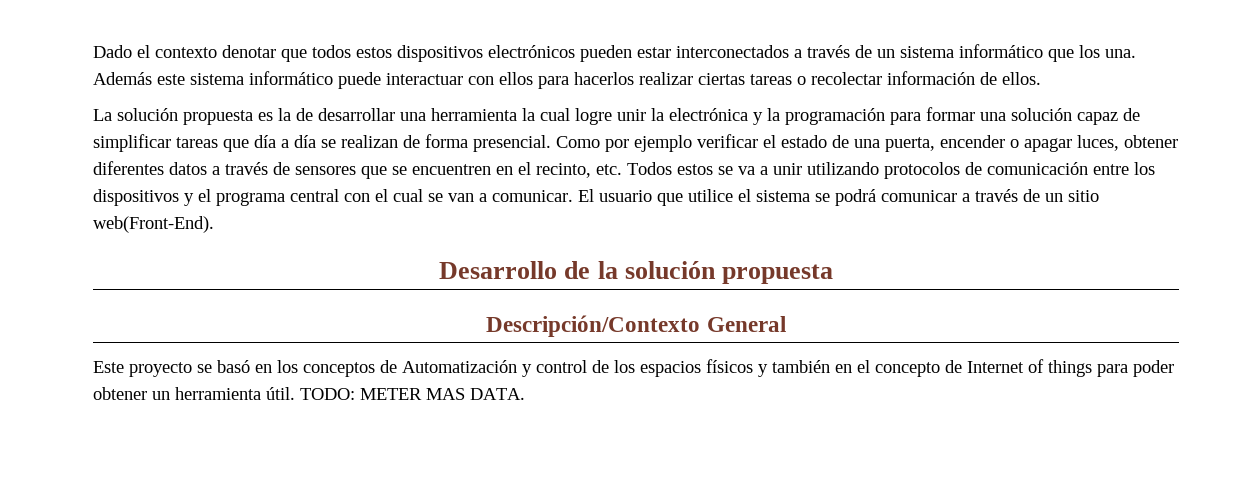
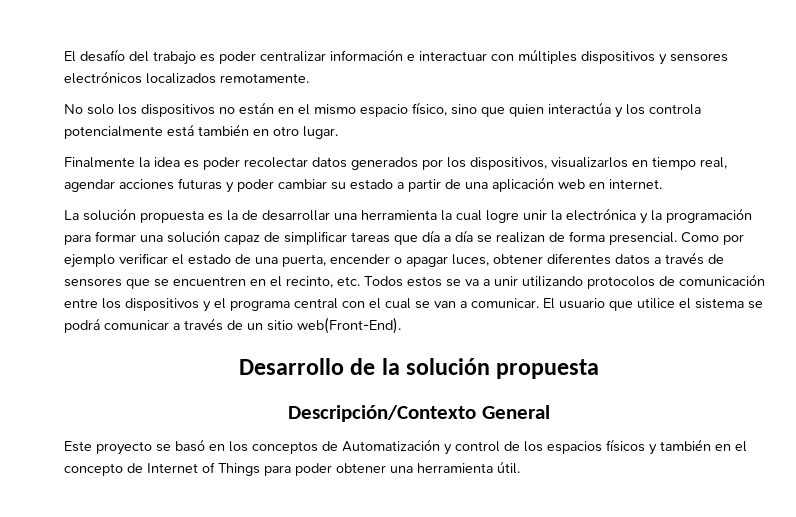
[93,44,1136,62] [93,71,1041,89] Dado el contexto denotar que todos estos dispositivos electrónicos pueden estar interconectados a través de un sistema informático que los una. Además este sistema informático puede interactuar con ellos para hacerlos realizar ciertas tareas o recolectar información de ellos. -> [64,49,728,65] [64,71,309,84] [64,102,701,118] [64,124,338,139] [64,157,727,170] [64,177,662,193] El desafío del trabajo es poder centralizar información e interactuar con múltiples dispositivos y sensores electrónicos localizados remotamente. // No solo los dispositivos no están en el mismo espacio físico, sino que quien interactúa y los controla potencialmente está también en otro lugar. // Finalmente la idea es poder recolectar datos generados por los dispositivos, visualizarlos en tiempo real, agendar acciones futuras y poder cambiar su estado a partir de una aplicación web en internet.
[1048,360,1092,377] things -> [218,463,260,476] Things
[152,391,170,400] un -> [390,466,413,473] una
[300,388,525,400] TODO: METER MAS DATA. -> (520, 467) none

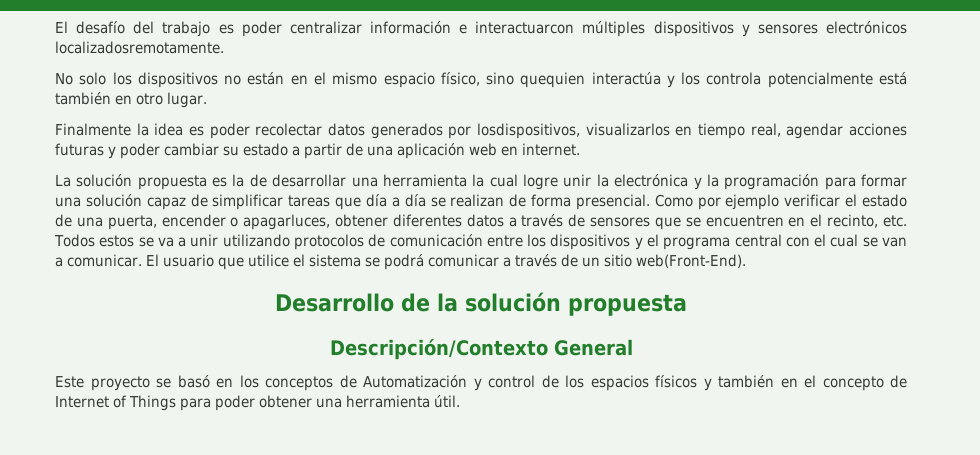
[419,51,514,61] interactuar con -> [475,21,575,34] interactuarcon
[146,73,309,84] localizados remotamente. -> [55,41,224,54] localizadosremotamente.
[481,104,544,117] que quien -> [520,72,586,88] quequien
[447,157,547,170] los dispositivos, -> [476,123,580,139] losdispositivos,
[406,254,489,267] apagar luces, -> [243,214,331,230] apagarluces,

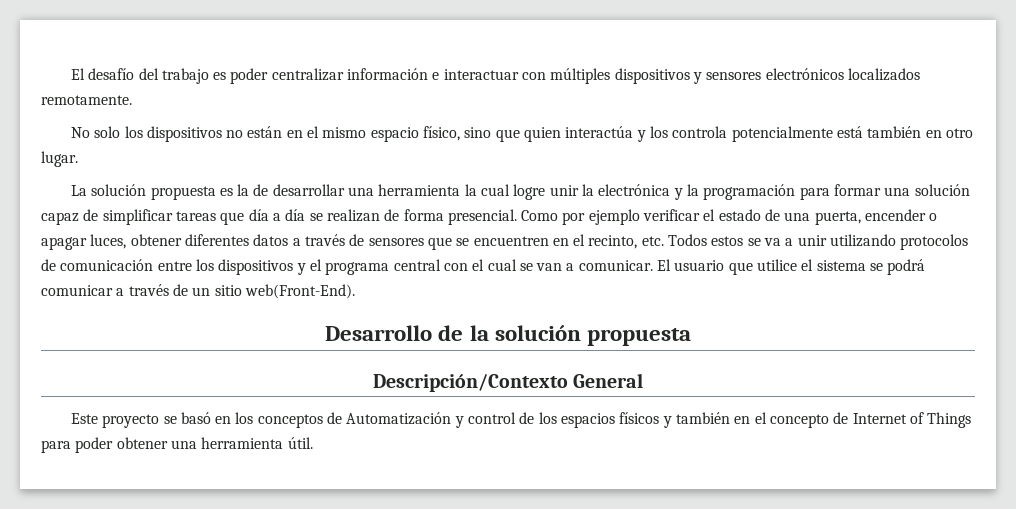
[475,21,575,34] interactuarcon -> [443,69,547,80] interactuar con
[55,41,224,54] localizadosremotamente. -> [847,68,920,81] [41,95,132,105] localizados remotamente.
[520,72,586,88] quequien -> [495,127,562,142] que quien
[55,123,907,139] [55,143,580,159] // Finalmente la idea es poder recolectar datos generados por losdispositivos, visualizarlos en tiempo real, agendar acciones futuras y poder cambiar su estado a partir de una aplicación web en internet. -> (78, 159) none
[243,214,331,230] apagarluces, -> [41,234,127,250] apagar luces,

